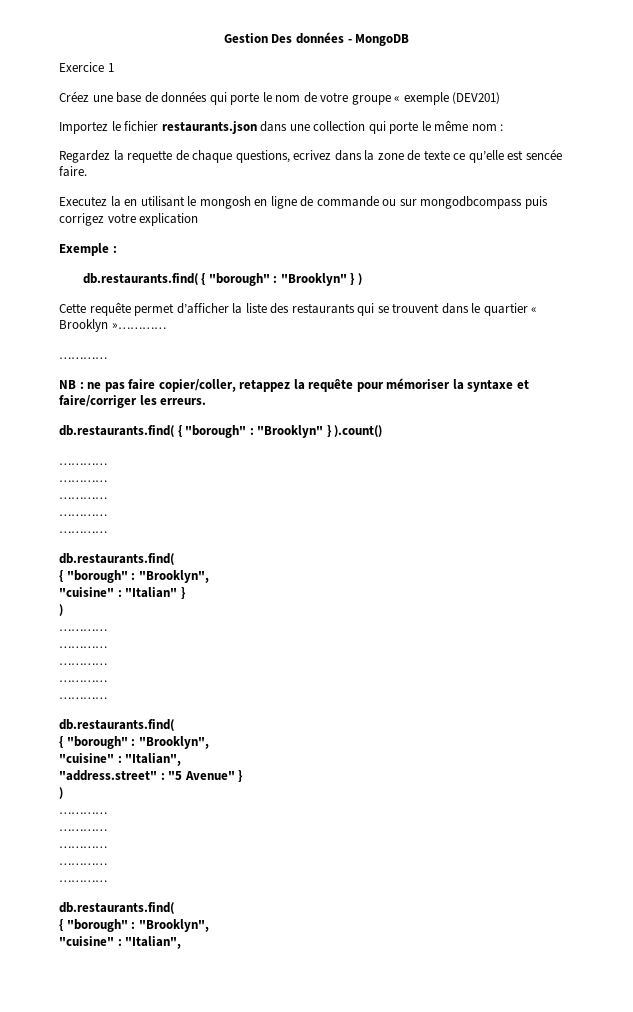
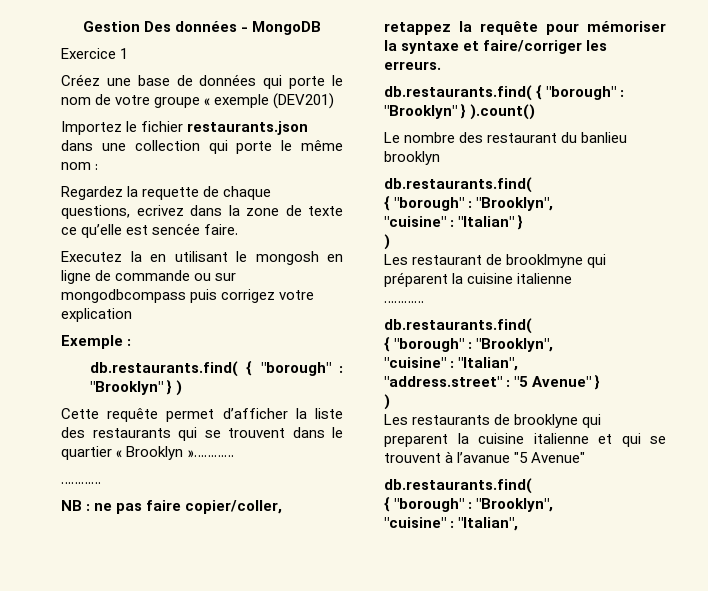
[59,463,107,465] [59,480,107,482] [59,497,107,499] [59,514,107,516] [59,531,107,533] ………… // ………… // ………… // ………… // ………… -> [384,132,628,143] [384,151,440,165] Le nombre des restaurant du banlieu brooklyn
[59,629,107,631] [59,646,107,648] [59,663,107,665] [59,680,107,682] ………… // ………… // ………… // ………… -> [384,254,607,268] [384,272,573,287] Les restaurant de brooklmyne qui préparent la cuisine italienne
[59,812,107,814] [59,829,107,831] [59,846,107,848] [59,863,107,865] [59,880,107,882] ………… // ………… // ………… // ………… // ………… -> [384,414,602,428] [384,433,666,447] [384,451,586,463] Les restaurants de brooklyne qui preparent la cuisine italienne et qui se trouvent à l’avanue "5 Avenue"

